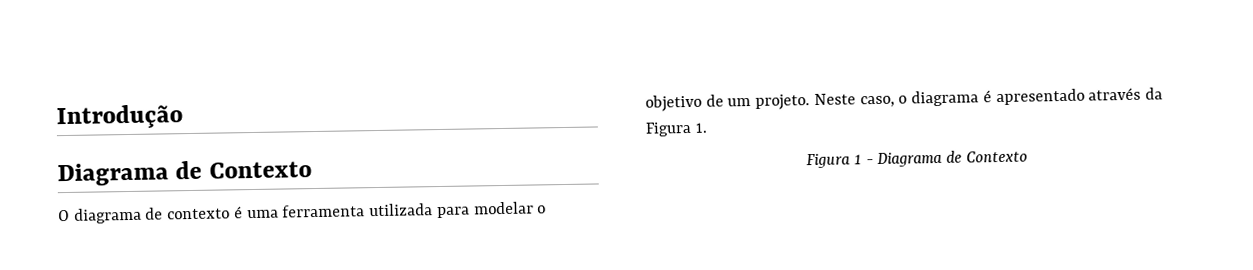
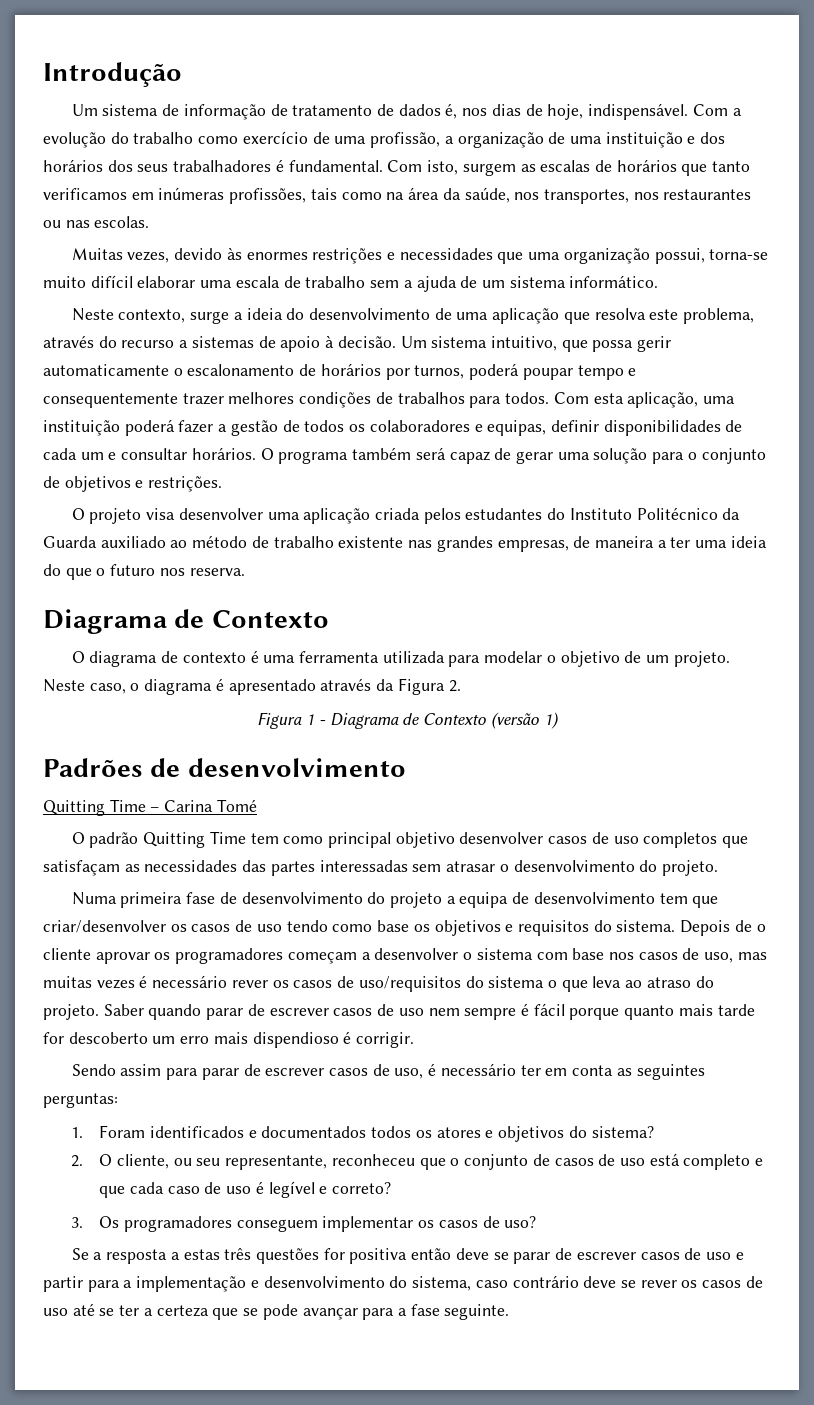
(183, 117) none -> [71,103,742,120] [43,131,726,148] [43,159,751,176] [43,187,752,204] [43,216,150,228] [71,247,769,264] [43,275,659,292] [71,308,755,324] [43,335,672,352] [43,363,637,380] [43,392,735,408] [43,419,743,436] [43,447,766,464] [43,476,223,492] [71,507,741,524] [43,535,767,552] [43,564,245,580] // Um sistema de informação de tratamento de dados é, nos dias de hoje, indispensável. Com a evolução do trabalho como exercício de uma profissão, a organização de uma instituição e dos horários dos seus trabalhadores é fundamental. Com isto, surgem as escalas de horários que tanto verificamos em inúmeras profissões, tais como na área da saúde, nos transportes, nos restaurantes ou nas escolas. // Muitas vezes, devido às enormes restrições e necessidades que uma organização possui, torna-se muito difícil elaborar uma escala de trabalho sem a ajuda de um sistema informático. // Neste contexto, surge a ideia do desenvolvimento de uma aplicação que resolva este problema, através do recurso a sistemas de apoio à decisão. Um sistema intuitivo, que possa gerir automaticamente o escalonamento de horários por turnos, poderá poupar tempo e consequentemente trazer melhores condições de trabalhos para todos. Com esta aplicação, uma instituição poderá fazer a gestão de todos os colaboradores e equipas, definir disponibilidades de cada um e consultar horários. O programa também será capaz de gerar uma solução para o conjunto de objetivos e restrições. // O projeto visa desenvolver uma aplicação criada pelos estudantes do Instituto Politécnico da Guarda auxiliado ao método de trabalho existente nas grandes empresas, de maneira a ter uma ideia do que o futuro nos reserva.
[694,122,707,133] 1. -> [448,680,461,692] 2.
(1028, 156) none -> [490,712,559,729] [43,758,406,777] [43,799,257,816] [71,831,749,848] [43,860,718,876] [71,892,719,908] [43,920,766,936] [43,948,767,964] [43,975,714,992] [43,1003,755,1020] [43,1031,415,1048] [71,1063,705,1080] [43,1093,118,1108] [71,1125,654,1142] [71,1153,764,1170] [99,1181,392,1198] [71,1216,537,1232] [71,1248,744,1264] [43,1275,763,1292] [43,1303,510,1320] (versão 1) // Padrões de desenvolvimento // Quitting Time – Carina Tomé // O padrão Quitting Time tem como principal objetivo desenvolver casos de uso completos que satisfaçam as necessidades das partes interessadas sem atrasar o desenvolvimento do projeto. // Numa primeira fase de desenvolvimento do projeto a equipa de desenvolvimento tem que criar/desenvolver os casos de uso tendo como base os objetivos e requisitos do sistema. Depois de o cliente aprovar os programadores começam a desenvolver o sistema com base nos casos de uso, mas muitas vezes é necessário rever os casos de uso/requisitos do sistema o que leva ao atraso do projeto. Saber quando parar de escrever casos de uso nem sempre é fácil porque quanto mais tarde for descoberto um erro mais dispendioso é corrigir. // Sendo assim para parar de escrever casos de uso, é necessário ter em conta as seguintes perguntas: // 1. Foram identificados e documentados todos os atores e objetivos do sistema? // 2. O cliente, ou seu representante, reconheceu que o conjunto de casos de uso está completo e que cada caso de uso é legível e correto? // 3. Os programadores conseguem implementar os casos de uso? // Se a resposta a estas três questões for positiva então deve se parar de escrever casos de uso e partir para a implementação e desenvolvimento do sistema, caso contrário deve se rever os casos de uso até se ter a certeza que se pode avançar para a fase seguinte.

